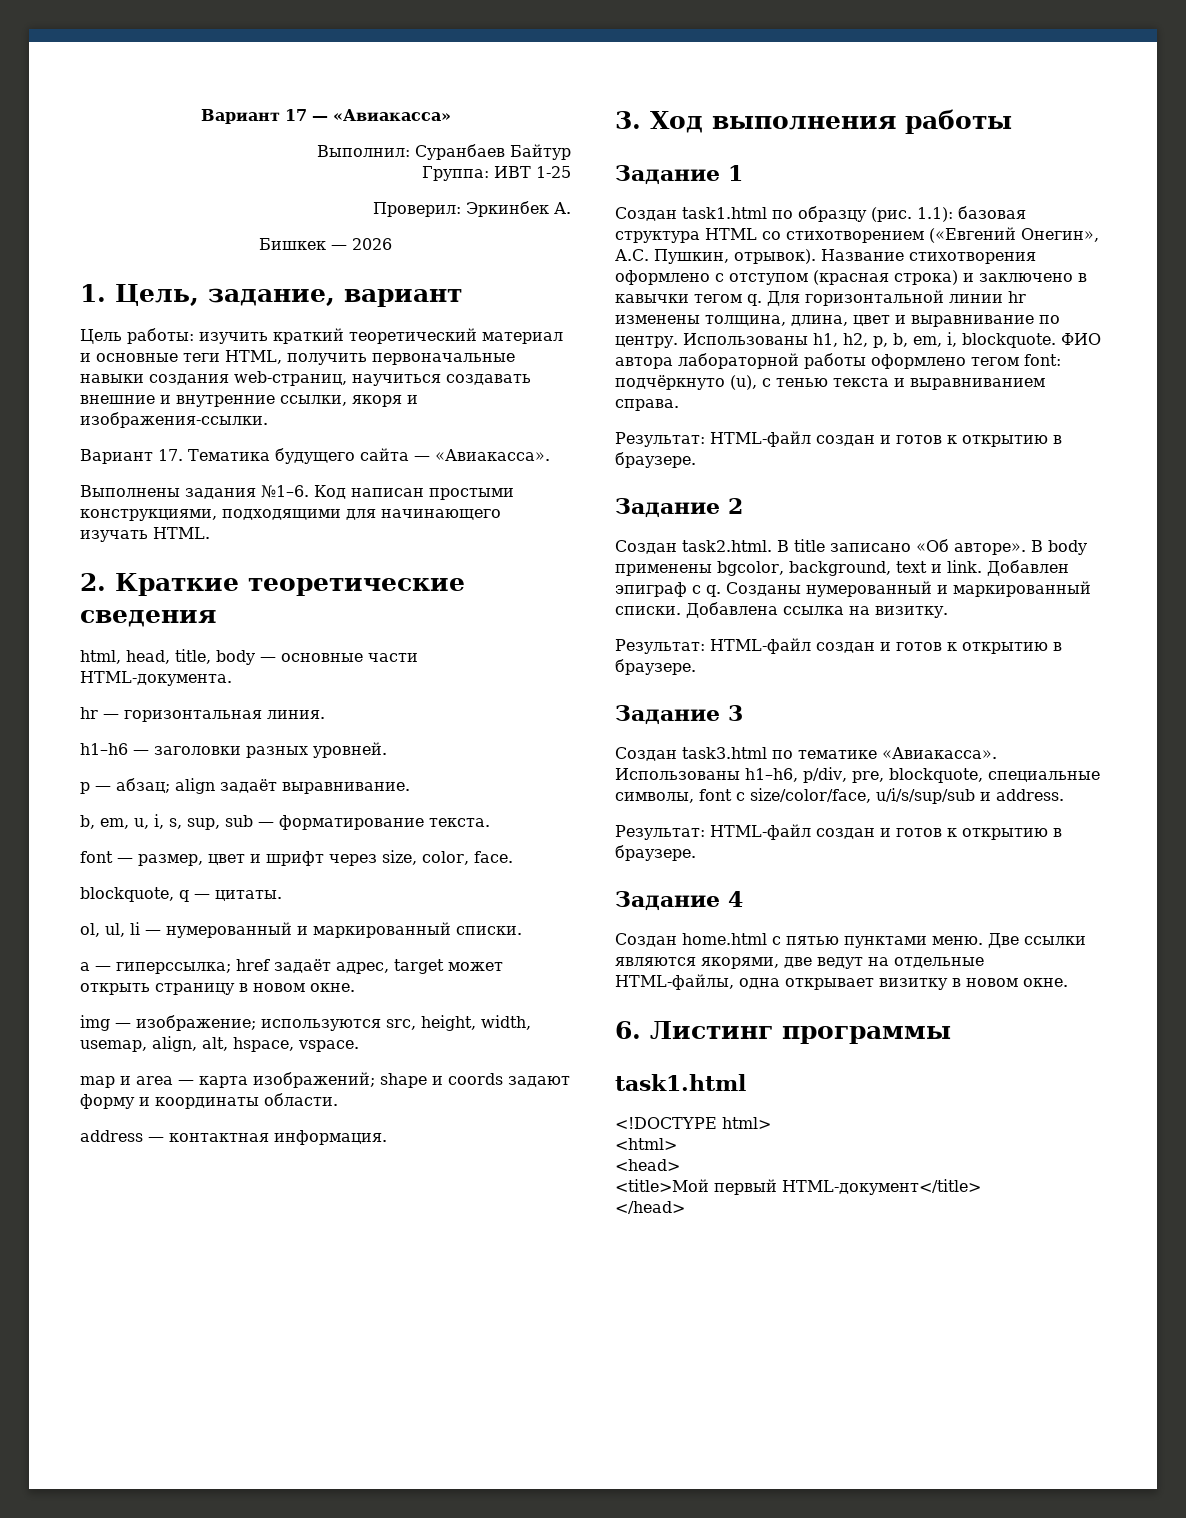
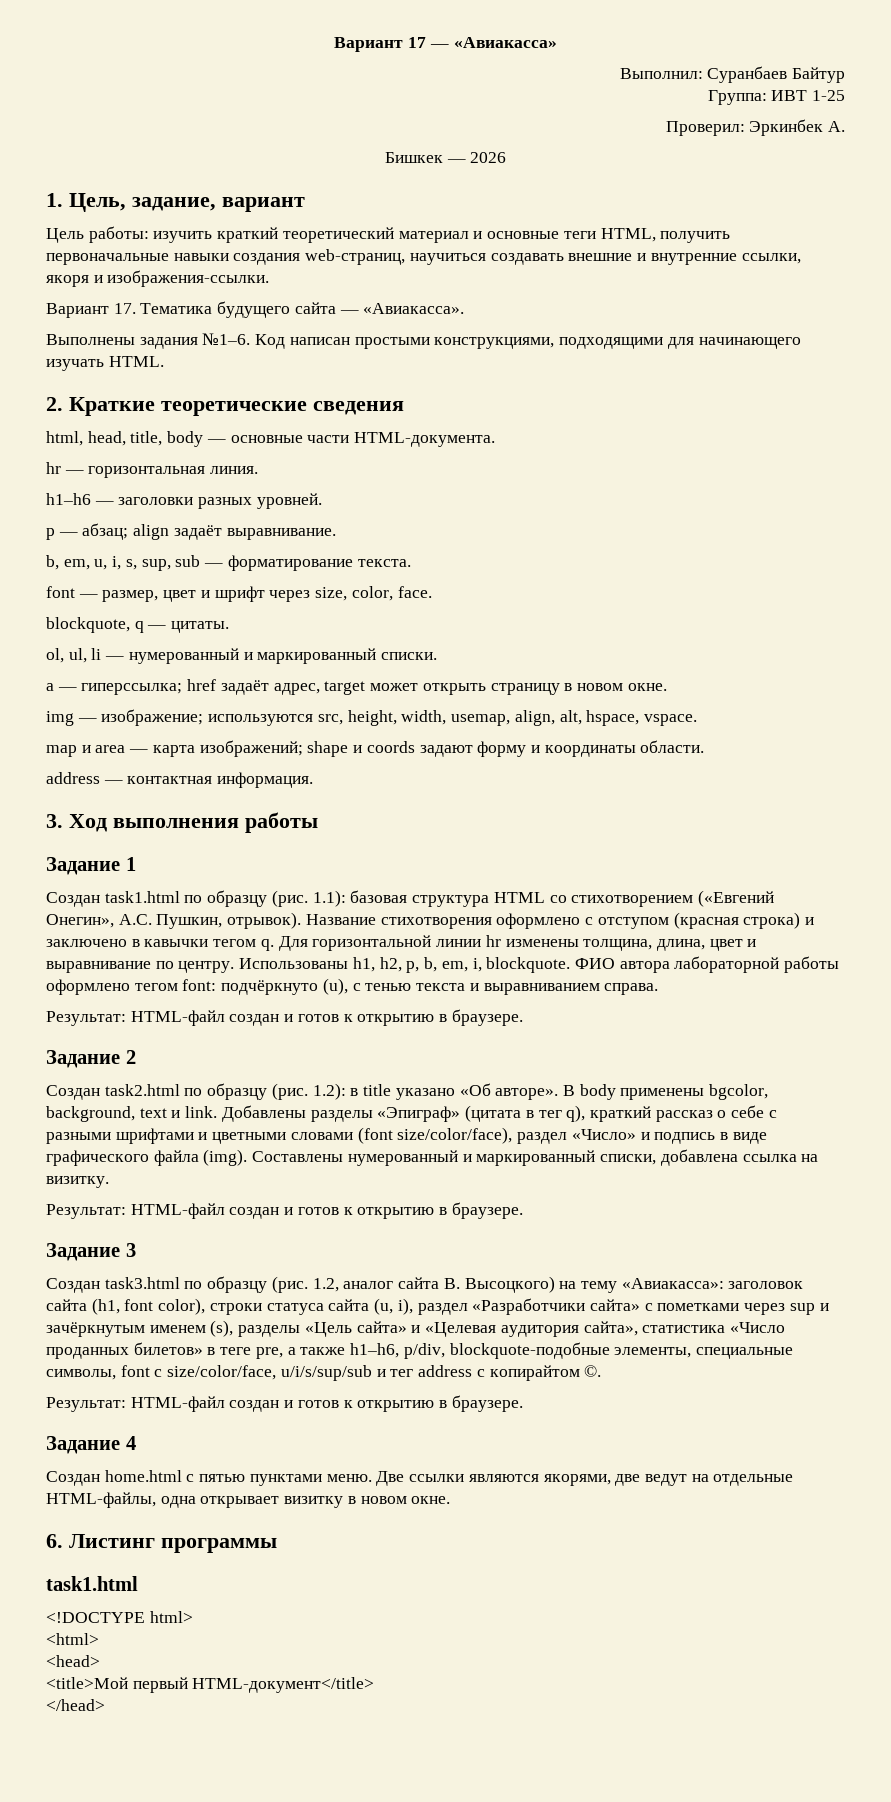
[682,539,911,552] task2.html. В title записано -> [104,1083,455,1100] task2.html по образцу (рис. 1.2): в title указано
[986,560,1069,576] [615,581,1091,597] [615,602,778,618] Добавлен эпиграф с q. Созданы нумерованный и маркированный списки. Добавлена -> [221,1105,777,1122] [46,1127,767,1144] [46,1149,738,1166] Добавлены разделы «Эпиграф» (цитата в тег q), краткий рассказ о себе с разными шрифтами и цветными словами (font size/color/face), раздел «Число» и подпись в виде графического файла (img). Составлены нумерованный и маркированный списки, добавлена
[798,747,997,759] [615,767,983,783] тематике «Авиакасса». Использованы h1–h6, p/div, pre, blockquote, -> [207,1276,804,1293] [46,1298,829,1315] [46,1320,785,1337] [46,1342,692,1359] образцу (рис. 1.2, аналог сайта В. Высоцкого) на тему «Авиакасса»: заголовок сайта (h1, font color), строки статуса сайта (u, i), раздел «Разработчики сайта» с пометками через sup и зачёркнутым именем (s), разделы «Цель сайта» и «Целевая аудитория сайта», статистика «Число проданных билетов» в теге pre, а также h1–h6, p/div, blockquote-подобные элементы,
[996,789,1064,801] address. -> [390,1365,602,1381] тег address с копирайтом ©.

